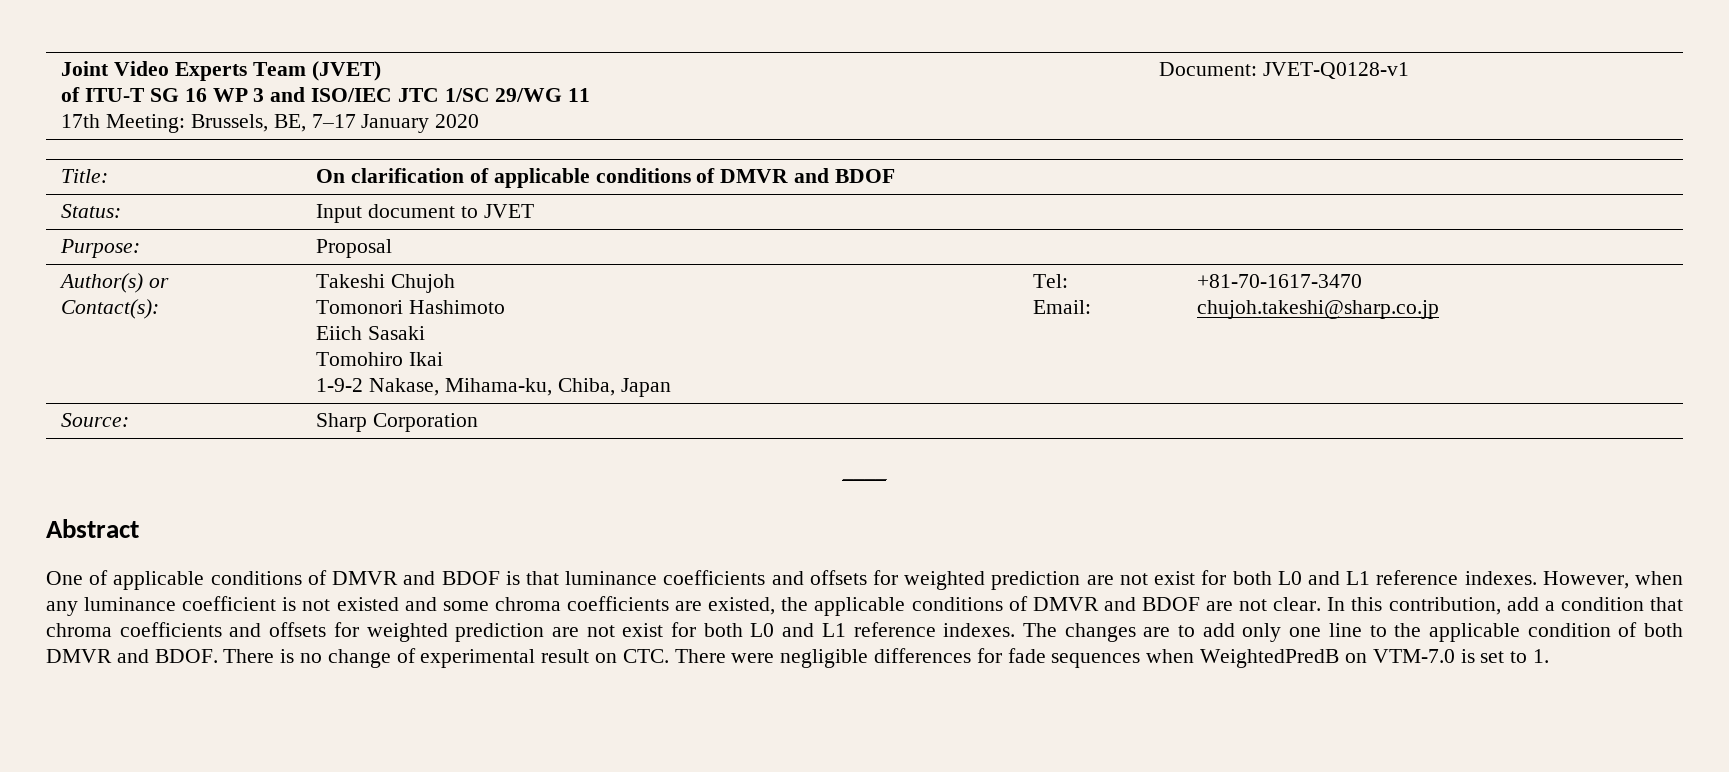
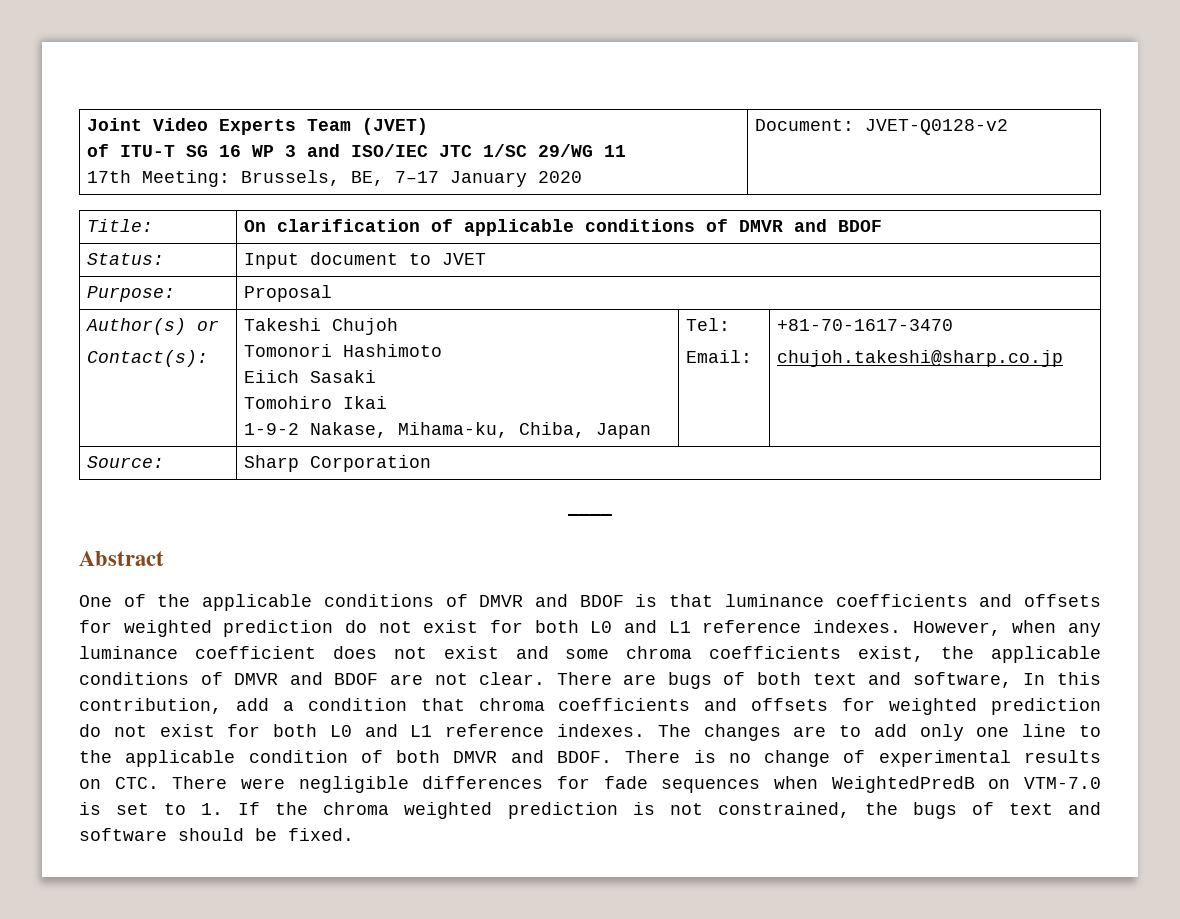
[1263,62,1410,79] JVET-Q0128-v1 -> [865,119,1009,135] JVET-Q0128-v2
(109, 577) none -> [157,594,191,607] the
[1086,575,1114,585] are -> [345,620,367,633] do
[282,597,399,611] is not existed -> [332,646,499,659] does not exist
[675,597,776,615] are existed, -> [858,646,925,662] exist,
(1322, 604) none -> [556,672,1012,689] There are bugs of both text and software,
[551,627,579,637] are -> [79,724,101,737] do
[541,649,590,663] result -> [1024,750,1102,763] results
(1549, 656) none -> [238,802,1101,819] [79,828,354,841] If the chroma weighted prediction is not constrained, the bugs of text and software should be fixed.

